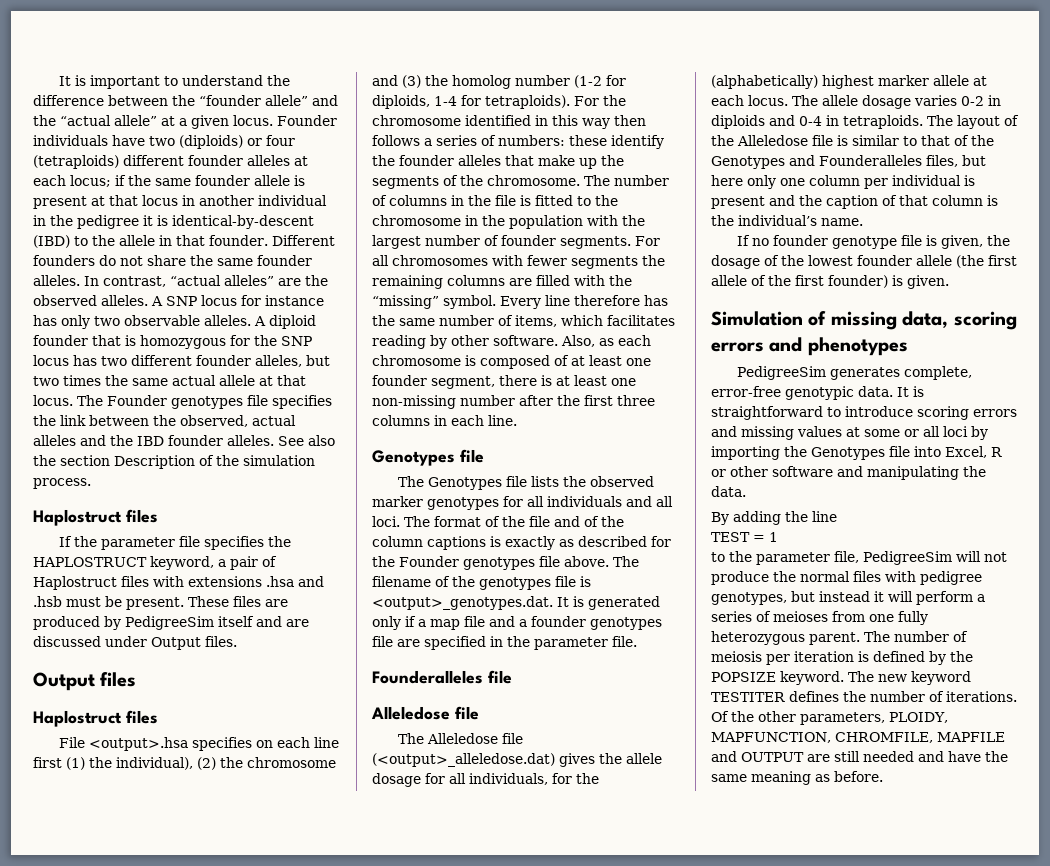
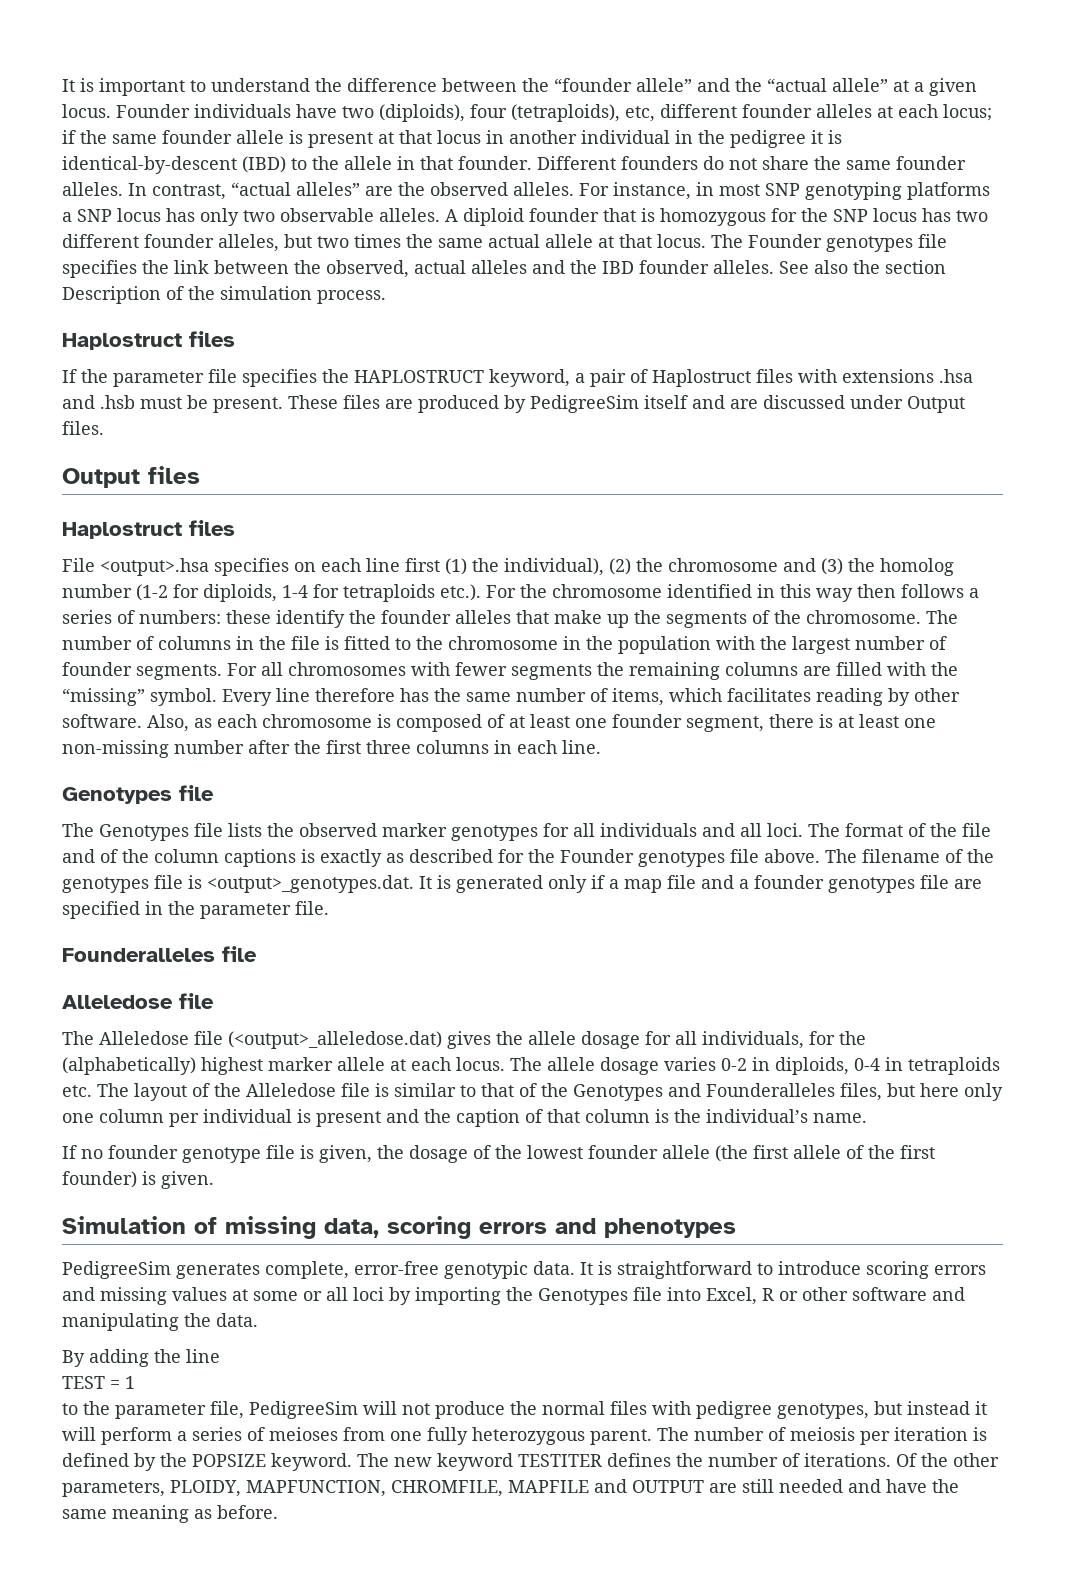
[179,135,295,149] [33,155,119,169] (diploids) or four (tetraploids) -> [379,104,655,122] (diploids), four (tetraploids), etc,
[151,295,324,306] A SNP locus for instance -> [579,182,990,200] [62,208,161,222] For instance, in most SNP genotyping platforms a SNP locus
[485,95,570,109] tetraploids). -> [343,584,481,602] tetraploids etc.).
[711,115,923,129] diploids and 0-4 in tetraploids. -> [775,1057,1000,1075] [62,1085,92,1097] diploids, 0-4 in tetraploids etc.

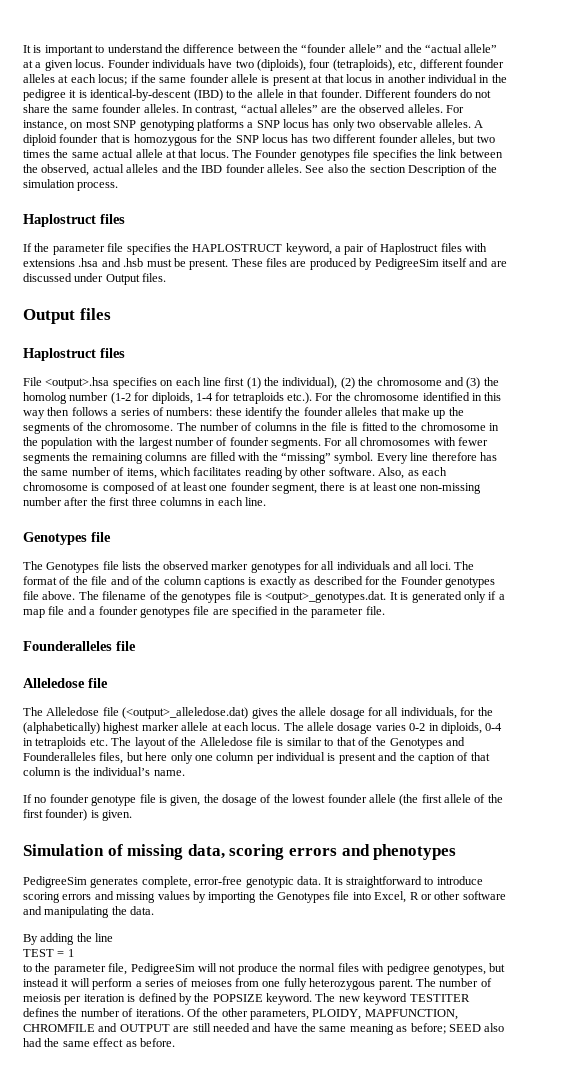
[696,182,714,196] in -> [70,122,84,128] on
[232,1287,384,1301] at some or all loci -> (190, 895) none
[391,1480,589,1497] CHROMFILE, MAPFILE -> [23,1024,95,1032] CHROMFILE
(212, 1514) none -> [410,1023,505,1034] [23,1038,137,1047] before; SEED also had the same effect as

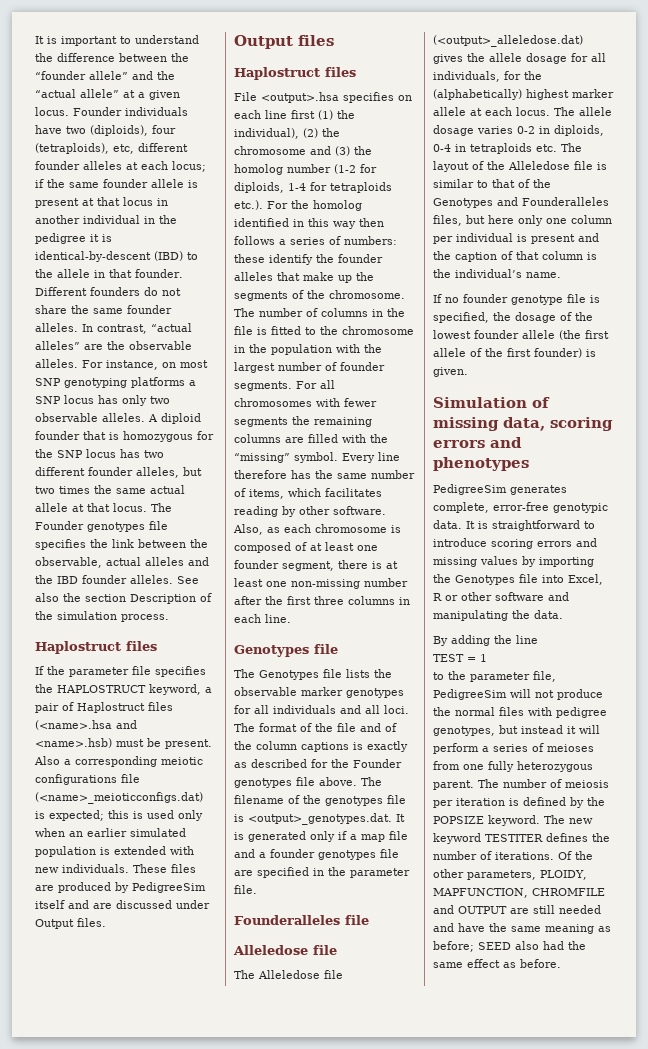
[359,104,406,113] observed -> [129,341,192,350] observable
[41,164,90,176] observed, -> [35,557,102,568] observable,
[464,243,487,252] [23,258,229,270] with extensions .hsa and .hsb must be present. -> [35,720,137,730] [35,738,212,749] [34,756,203,767] [35,774,140,785] [35,792,203,804] [35,810,203,821] [35,828,186,837] [35,846,194,857] [35,864,129,873] (<name>.hsa and <name>.hsb) must be present. Also a corresponding meiotic configurations file (<name>_meioticconfigs.dat) is expected; this is used only when an earlier simulated population is extended with new individuals.
[354,392,420,401] chromosome -> [313,200,362,211] homolog
[162,561,209,570] observed -> [234,687,297,696] observable
[170,795,201,806] given, -> [433,312,489,323] specified,

